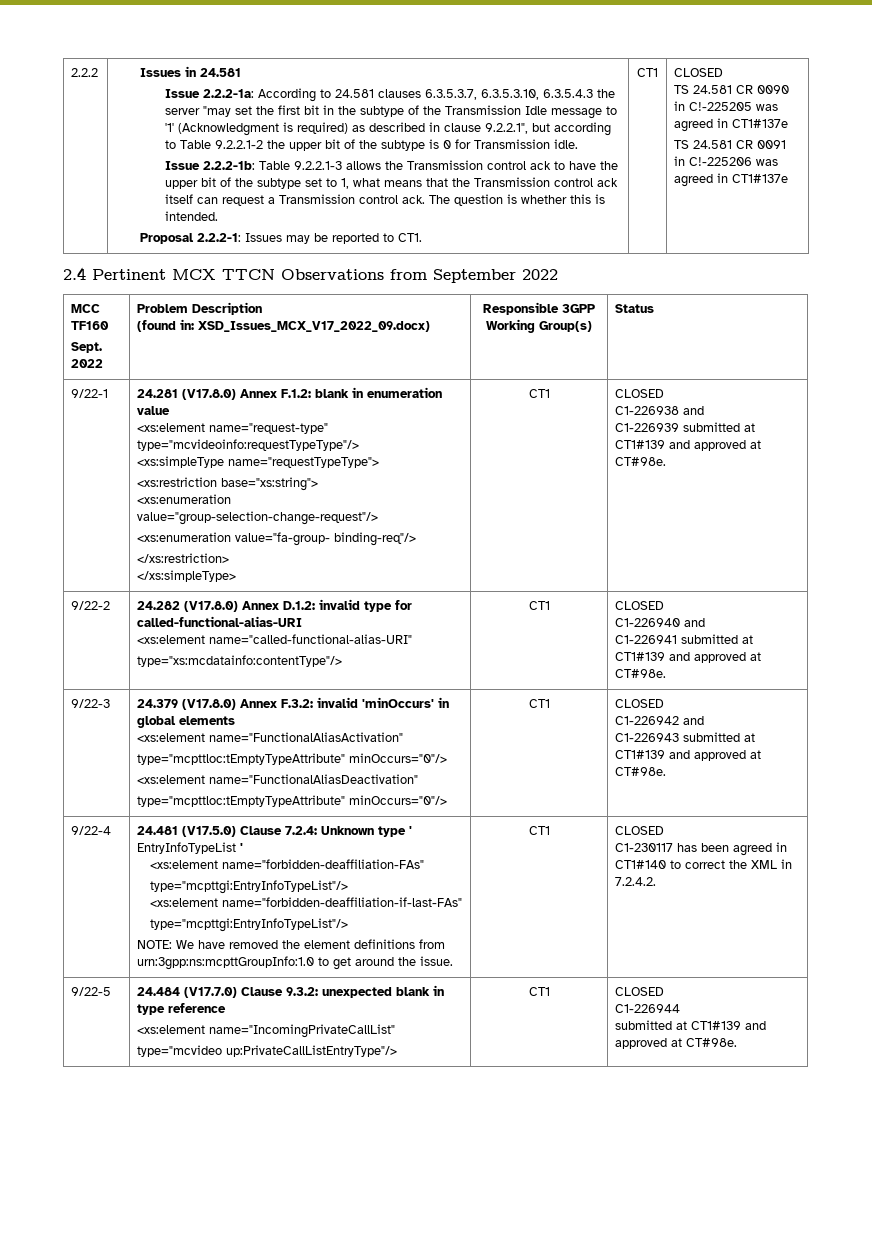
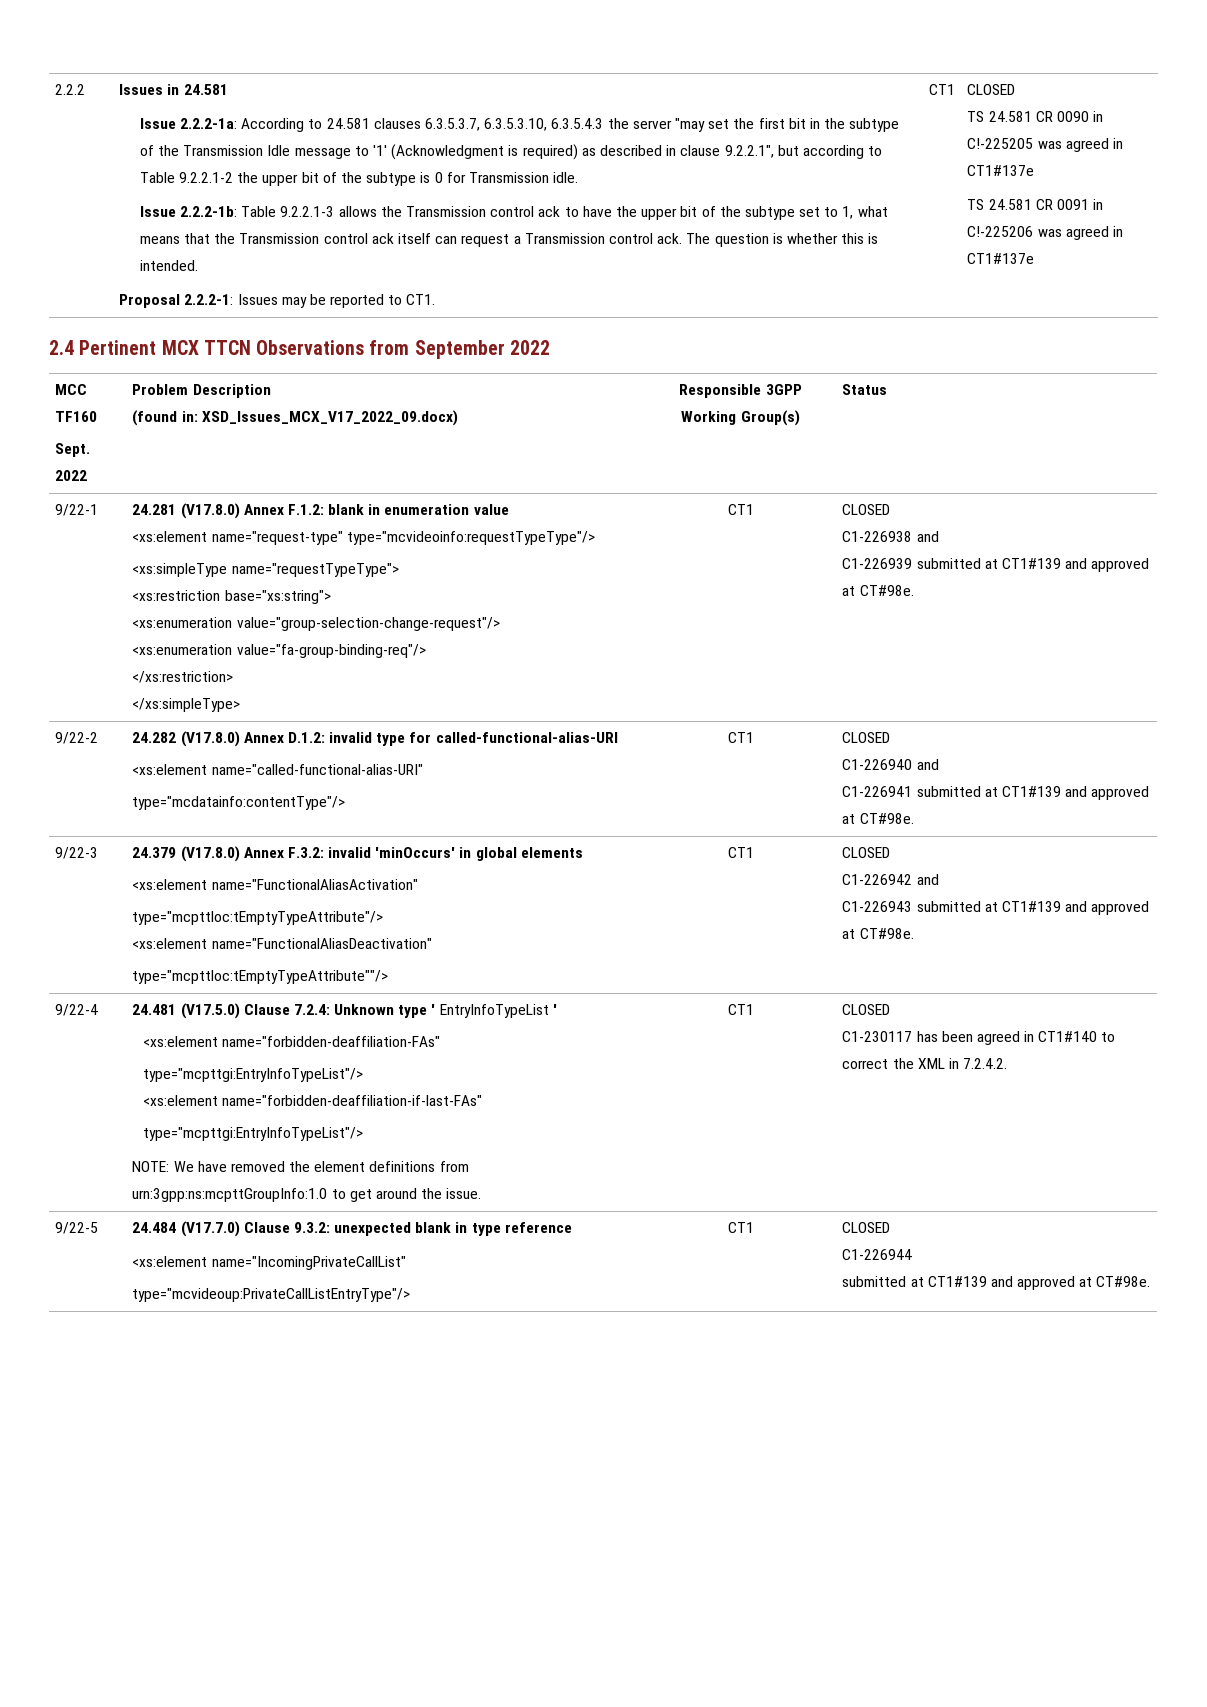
[235,532,417,546] value="fa-group- binding-req"/> -> [236,644,426,658] value="fa-group-binding-req"/>
[137,655,343,667] type="xs:mcdatainfo:contentType"/> -> [132,796,346,810] type="mcdatainfo:contentType"/>
[137,753,448,765] type="mcpttloc:tEmptyTypeAttribute" minOccurs="0"/> -> [132,911,384,925] type="mcpttloc:tEmptyTypeAttribute"/>
[137,795,448,807] type="mcpttloc:tEmptyTypeAttribute" minOccurs="0"/> -> [132,970,389,984] type="mcpttloc:tEmptyTypeAttribute""/>
[137,1045,398,1057] type="mcvideo up:PrivateCallListEntryType"/> -> [132,1288,411,1302] type="mcvideoup:PrivateCallListEntryType"/>

